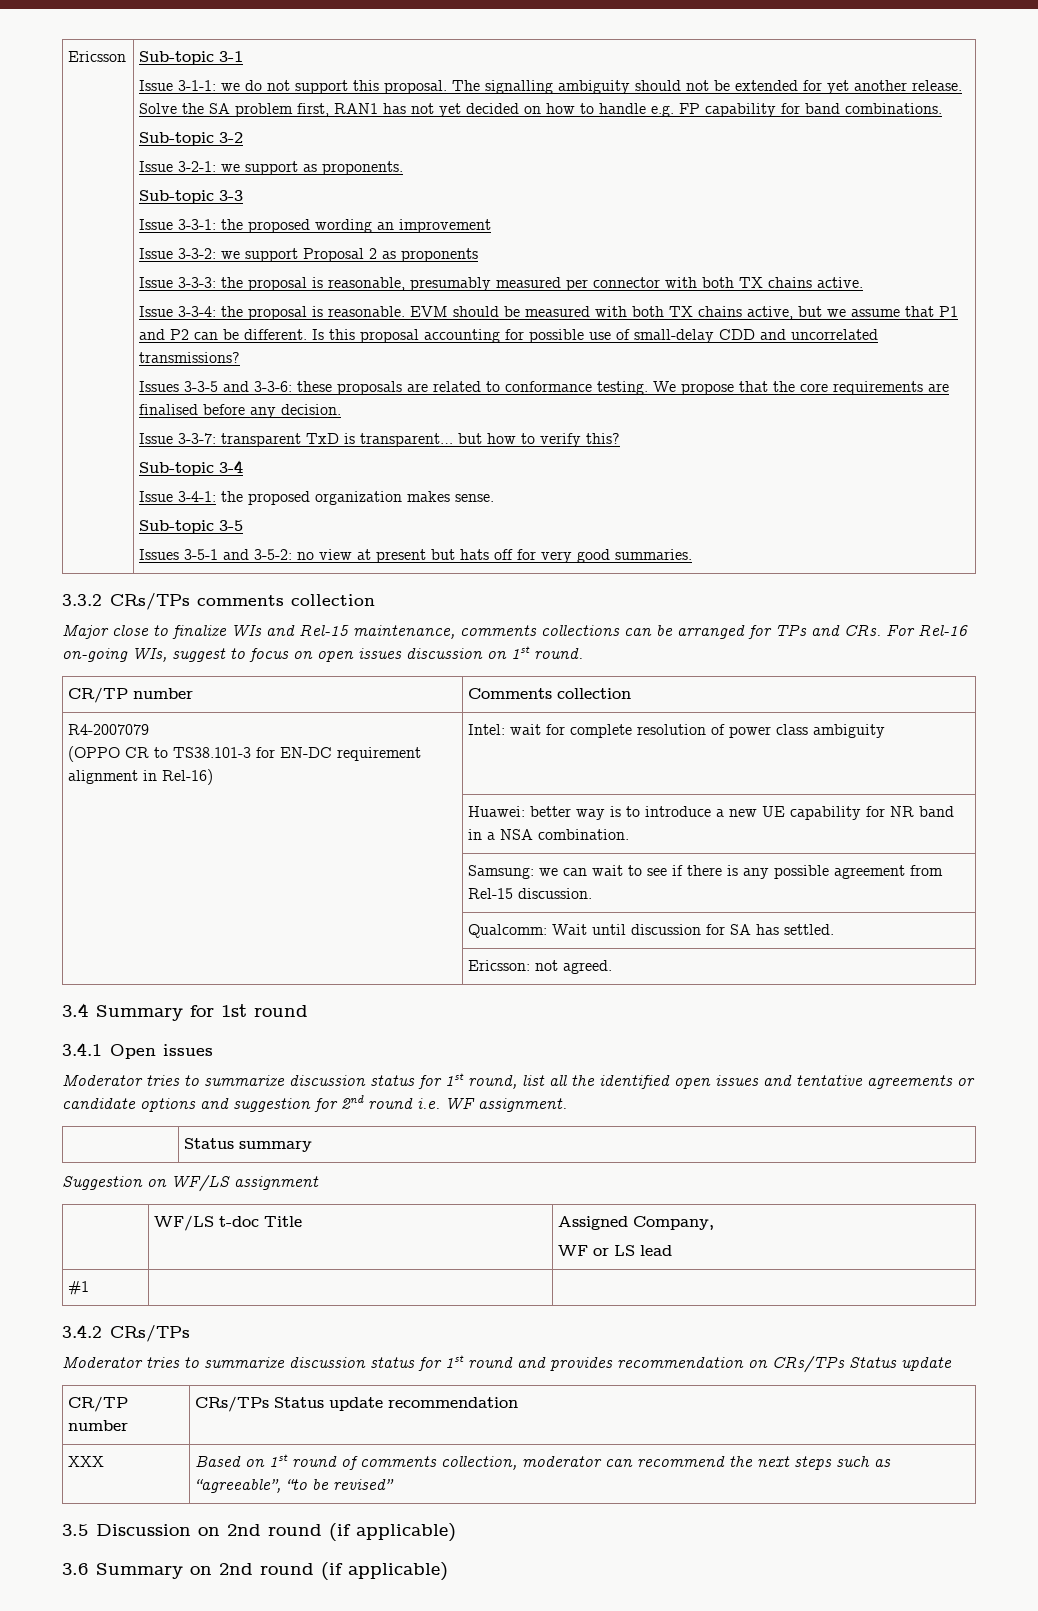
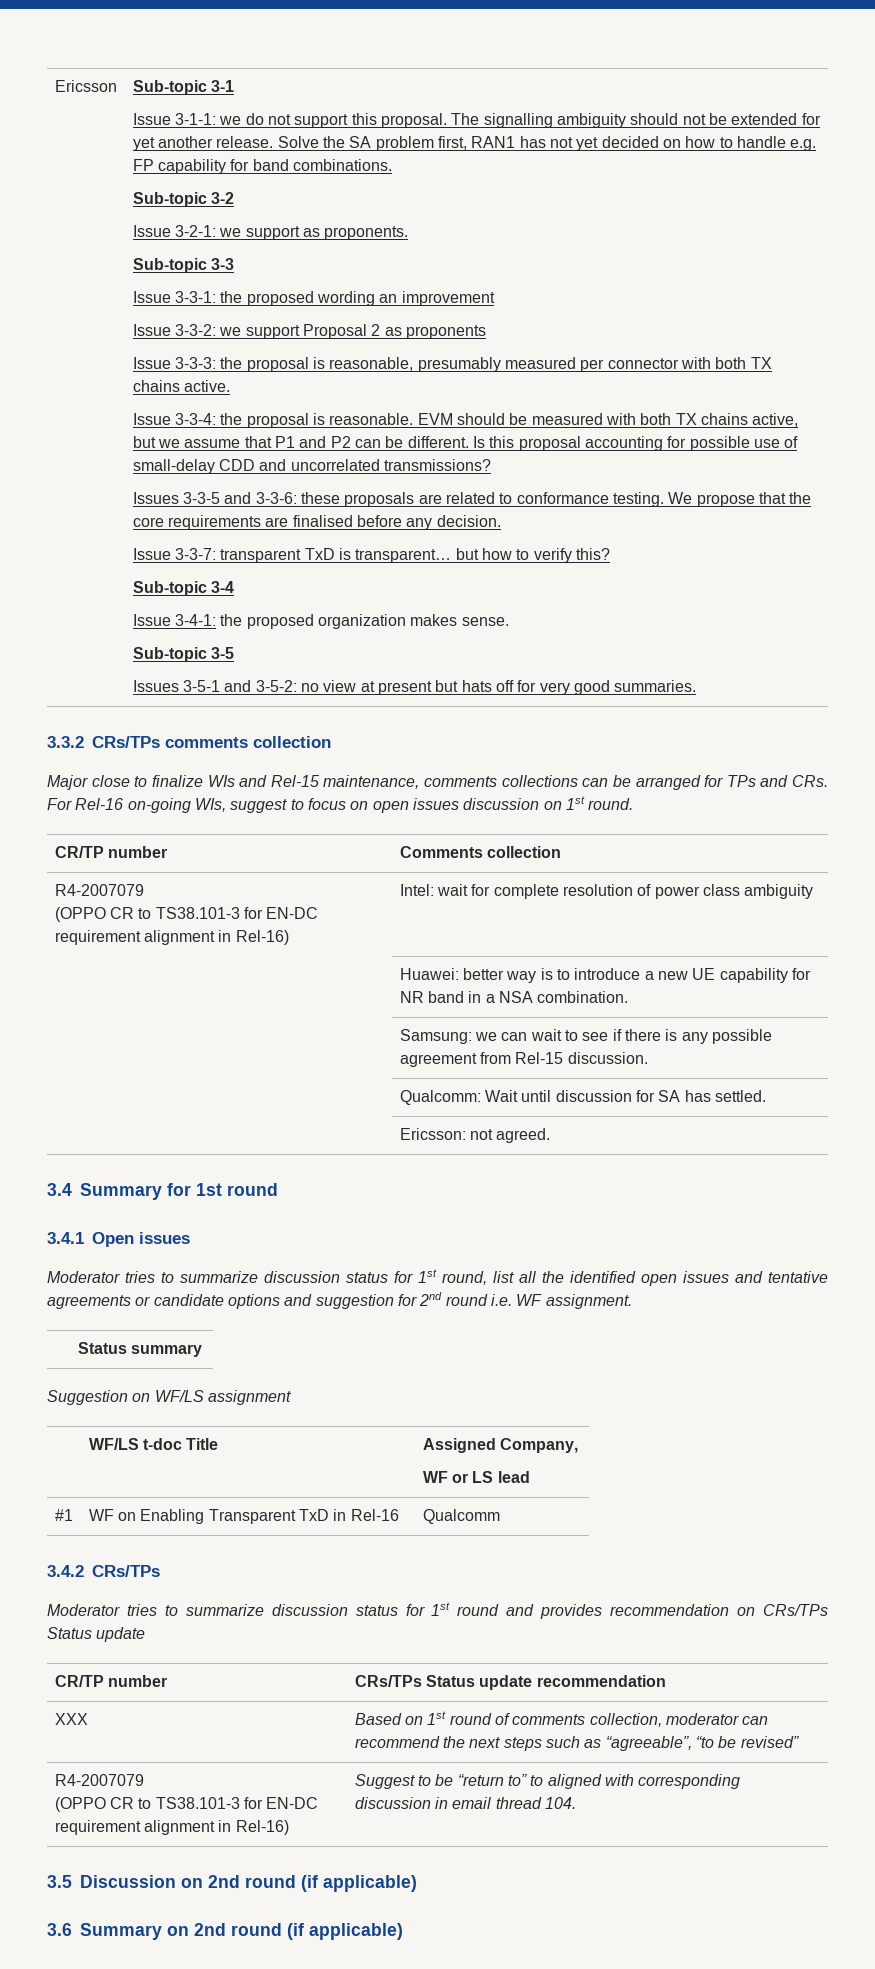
(90, 1288) | -> [88,1509,399,1524] [422,1509,500,1524] WF on Enabling Transparent TxD in Rel-16 | Qualcomm
(395, 1484) none -> [54,1774,144,1786] [54,1797,319,1812] [54,1820,289,1835] [354,1774,741,1789] [354,1797,577,1809] // R4-2007079 // (OPPO CR to TS38.101-3 for EN-DC requirement alignment in Rel-16) | Suggest to be “return to” to aligned with corresponding discussion in email thread 104.

